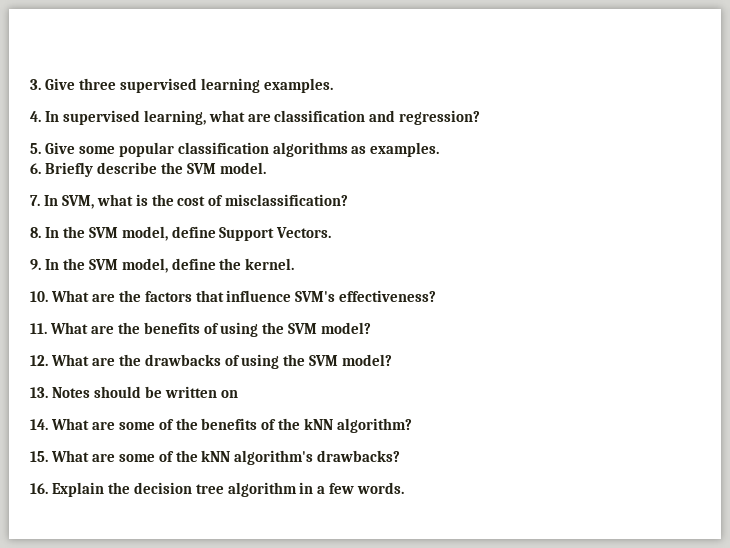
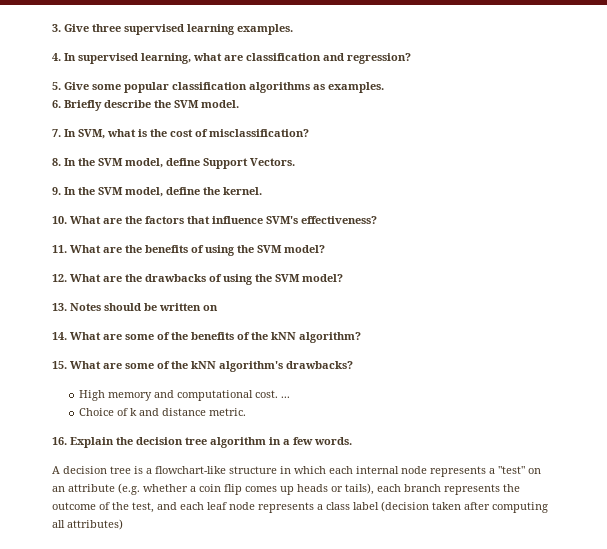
(401, 456) none -> [79,390,291,401] [79,408,247,416] // High memory and computational cost. ... // Choice of k and distance metric.
(405, 488) none -> [52,466,541,477] [52,483,520,495] [52,501,548,513] [52,519,123,530] // A decision tree is a flowchart-like structure in which each internal node represents a "test" on an attribute (e.g. whether a coin flip comes up heads or tails), each branch represents the outcome of the test, and each leaf node represents a class label (decision taken after computing all attributes)

